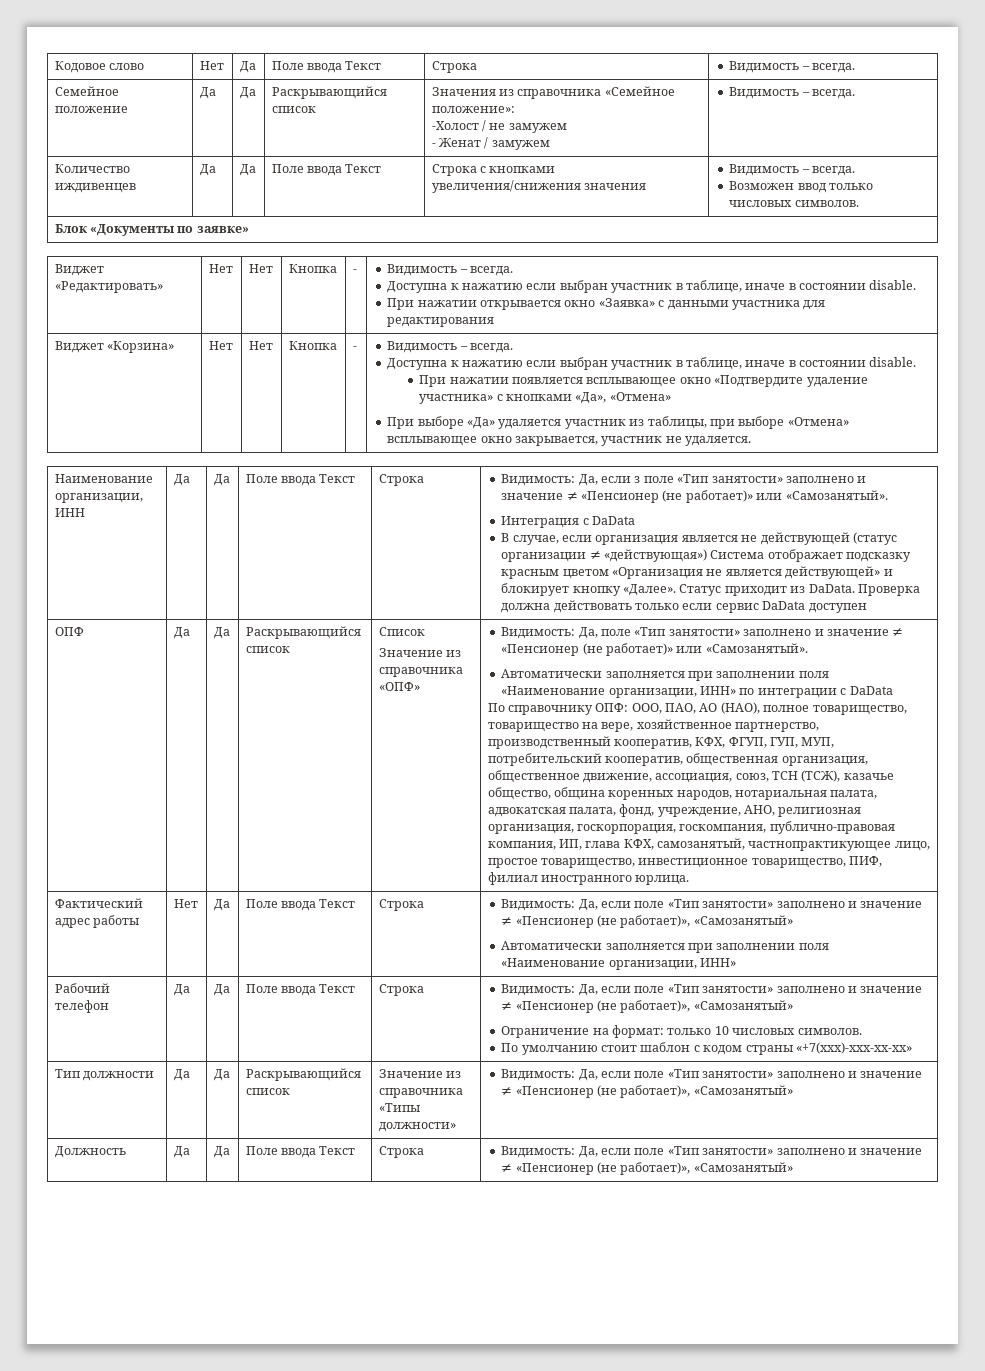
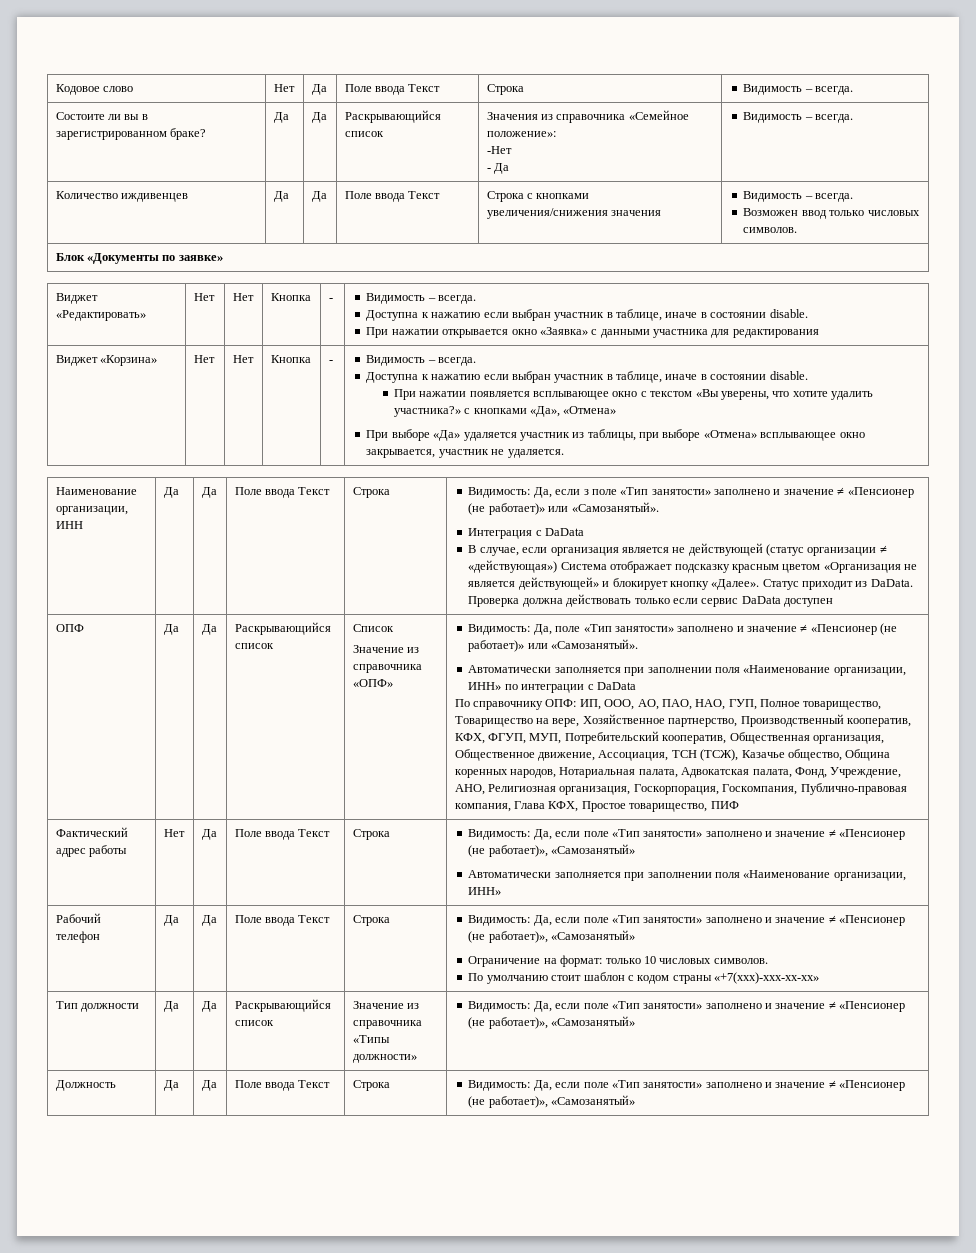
[54,86,119,96] [54,106,128,113] Семейное положение -> [55,112,148,120] [55,128,207,140] Состоите ли вы в зарегистрированном браке?
[431,120,567,133] [431,137,550,150] -Холост / не замужем // - Женат / замужем -> [486,146,512,154] [486,163,510,174] -Нет // - Да
[714,375,868,387] [419,394,494,404] «Подтвердите удаление участника» -> [640,389,874,400] [393,406,461,417] с текстом «Вы уверены, что хотите удалить участника?»
[631,702,907,715] [487,719,820,732] [487,736,835,749] [487,753,868,766] [487,770,894,783] [487,787,878,800] [487,804,862,817] [487,821,895,834] [487,838,930,851] [487,856,883,868] [487,872,690,885] ООО, ПАО, АО (НАО), полное товарищество, товарищество на вере, хозяйственное партнерство, производственный кооператив, КФХ, ФГУП, ГУП, МУП, потребительский кооператив, общественная организация, общественное движение, ассоциация, союз, ТСН (ТСЖ), казачье общество, община коренных народов, нотариальная палата, адвокатская палата, фонд, учреждение, АНО, религиозная организация, госкорпорация, госкомпания, публично-правовая компания, ИП, глава КФХ, самозанятый, частнопрактикующее лицо, простое товарищество, инвестиционное товарищество, ПИФ, филиал иностранного юрлица. -> [579,699,882,710] [454,714,911,727] [454,731,884,744] [454,749,891,761] [454,767,902,778] [454,783,907,795] [454,801,739,812] ИП, ООО, АО, ПАО, НАО, ГУП, Полное товарищество, Товарищество на вере, Хозяйственное партнерство, Производственный кооператив, КФХ, ФГУП, МУП, Потребительский кооператив, Общественная организация, Общественное движение, Ассоциация, ТСН (ТСЖ), Казачье общество, Община коренных народов, Нотариальная палата, Адвокатская палата, Фонд, Учреждение, АНО, Религиозная организация, Госкорпорация, Госкомпания, Публично-правовая компания, Глава КФХ, Простое товарищество, ПИФ

